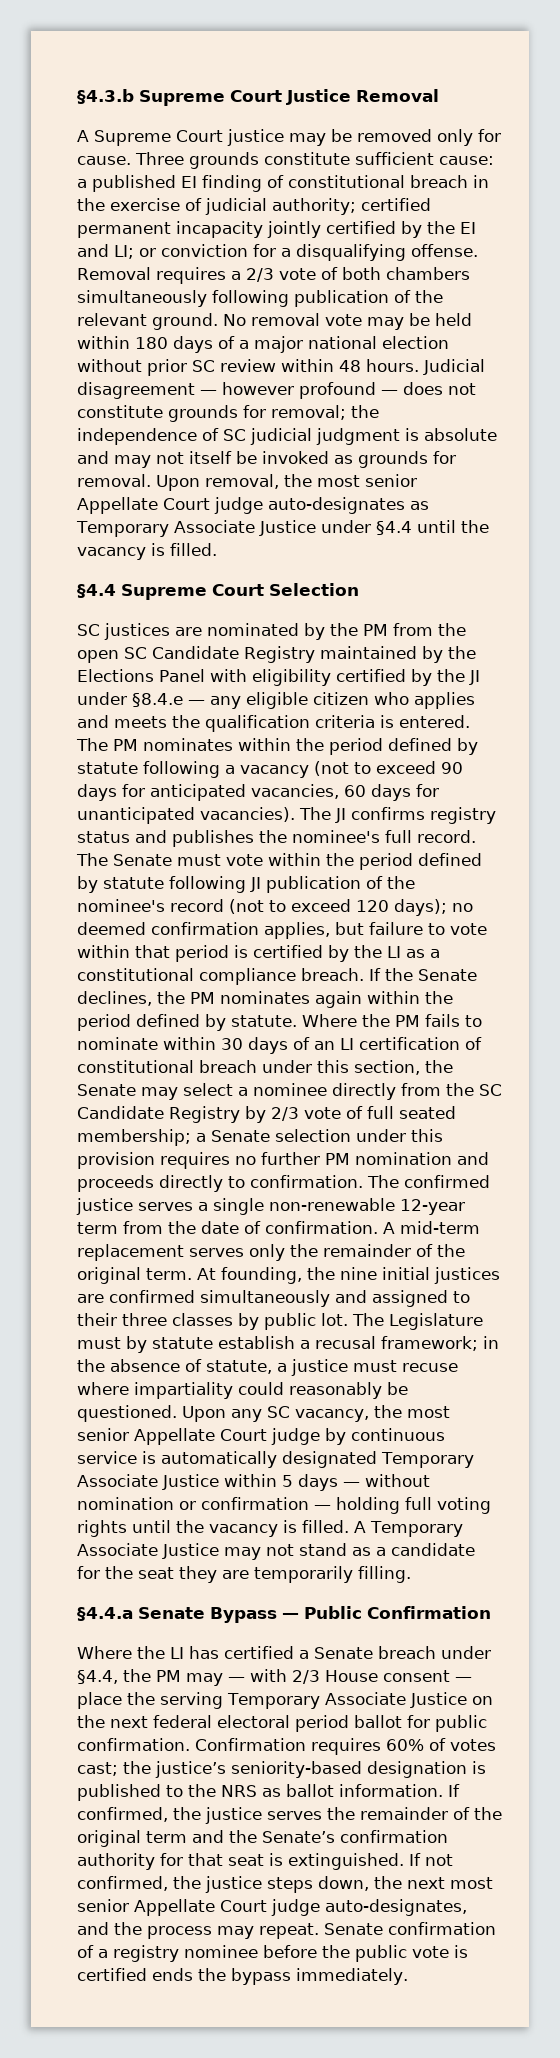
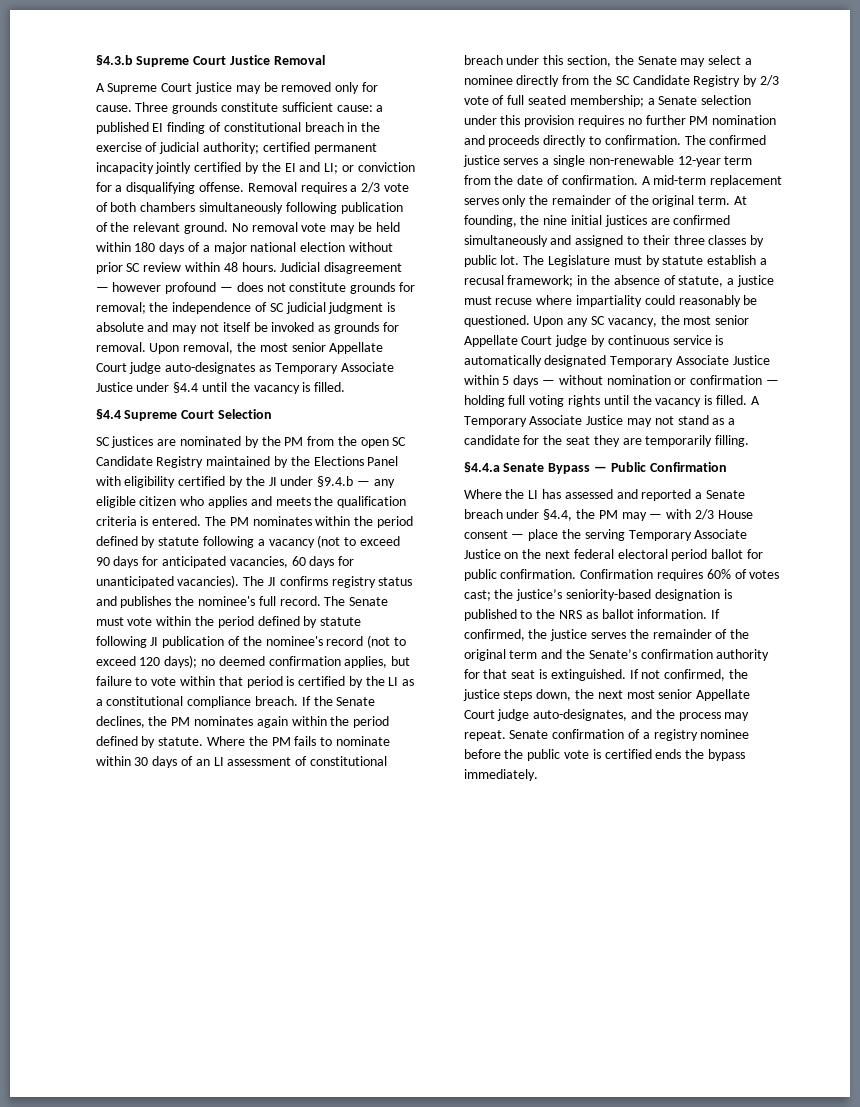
[132,693,184,707] §8.4.e -> [317,476,354,487] §9.4.b
[359,1037,461,1050] certification -> [227,757,292,766] assessment
[224,1646,295,1659] certified -> [564,489,692,501] assessed and reported

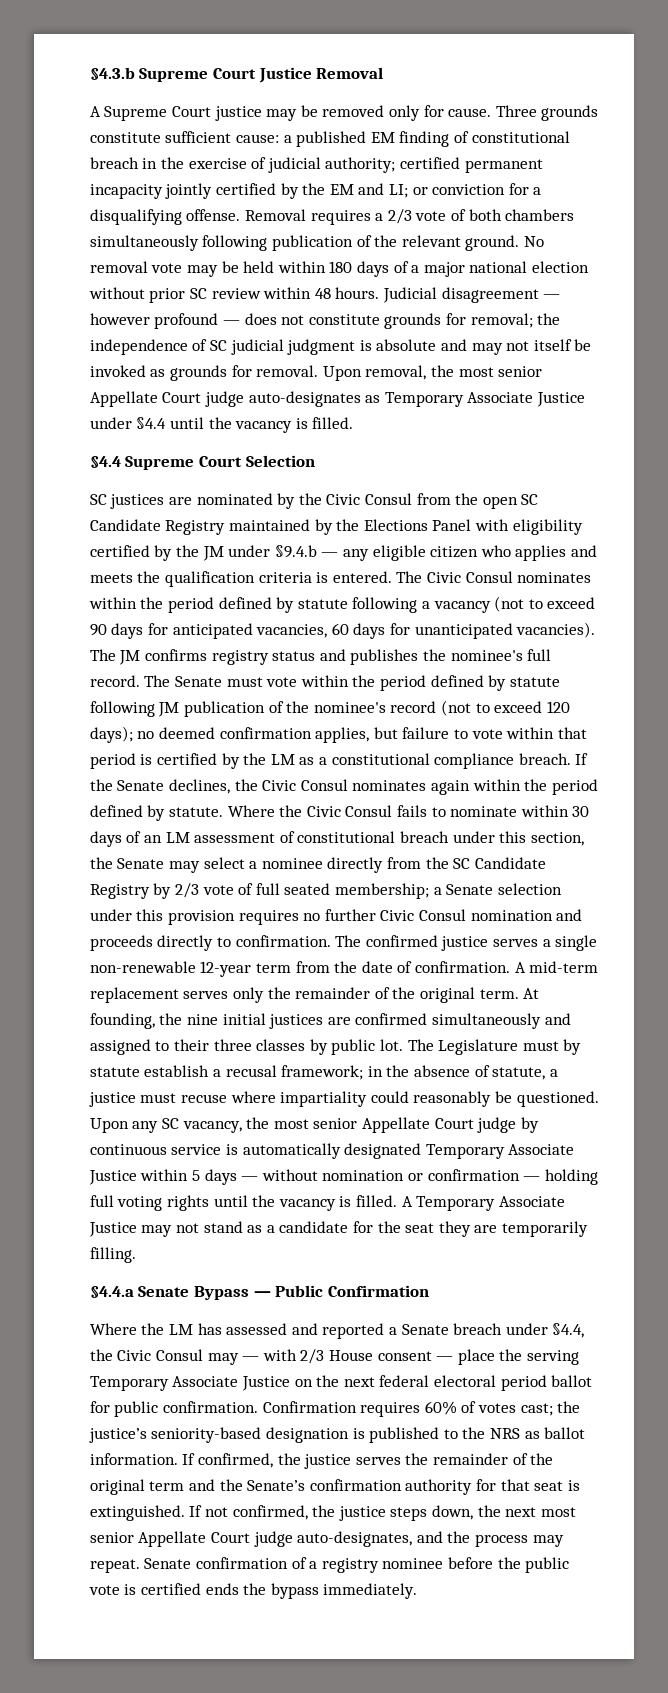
[152,123,164,132] EI -> [370,132,395,143] EM
[284,163,296,172] EI -> [329,184,354,195] EM
[284,437,304,446] PM -> [326,493,412,505] Civic Consul
[268,477,277,486] JI -> [202,546,224,561] JM
[229,517,249,526] PM -> [426,571,513,583] Civic Consul
[267,577,276,586] JI -> [119,650,141,665] JM
[150,637,159,646] JI -> [158,702,180,717] JM
[388,677,399,686] LI -> [270,754,295,765] LM
[171,717,191,726] PM -> [262,779,348,791] Civic Consul
[271,737,291,746] PM -> [306,805,393,817] Civic Consul
[213,757,224,766] LI -> [165,832,190,843] LM
[689,116,709,125] PM -> [380,909,466,921] Civic Consul
[528,490,539,499] LI -> [169,1324,194,1335] LM
[598,510,618,519] PM -> [117,1349,204,1361] Civic Consul

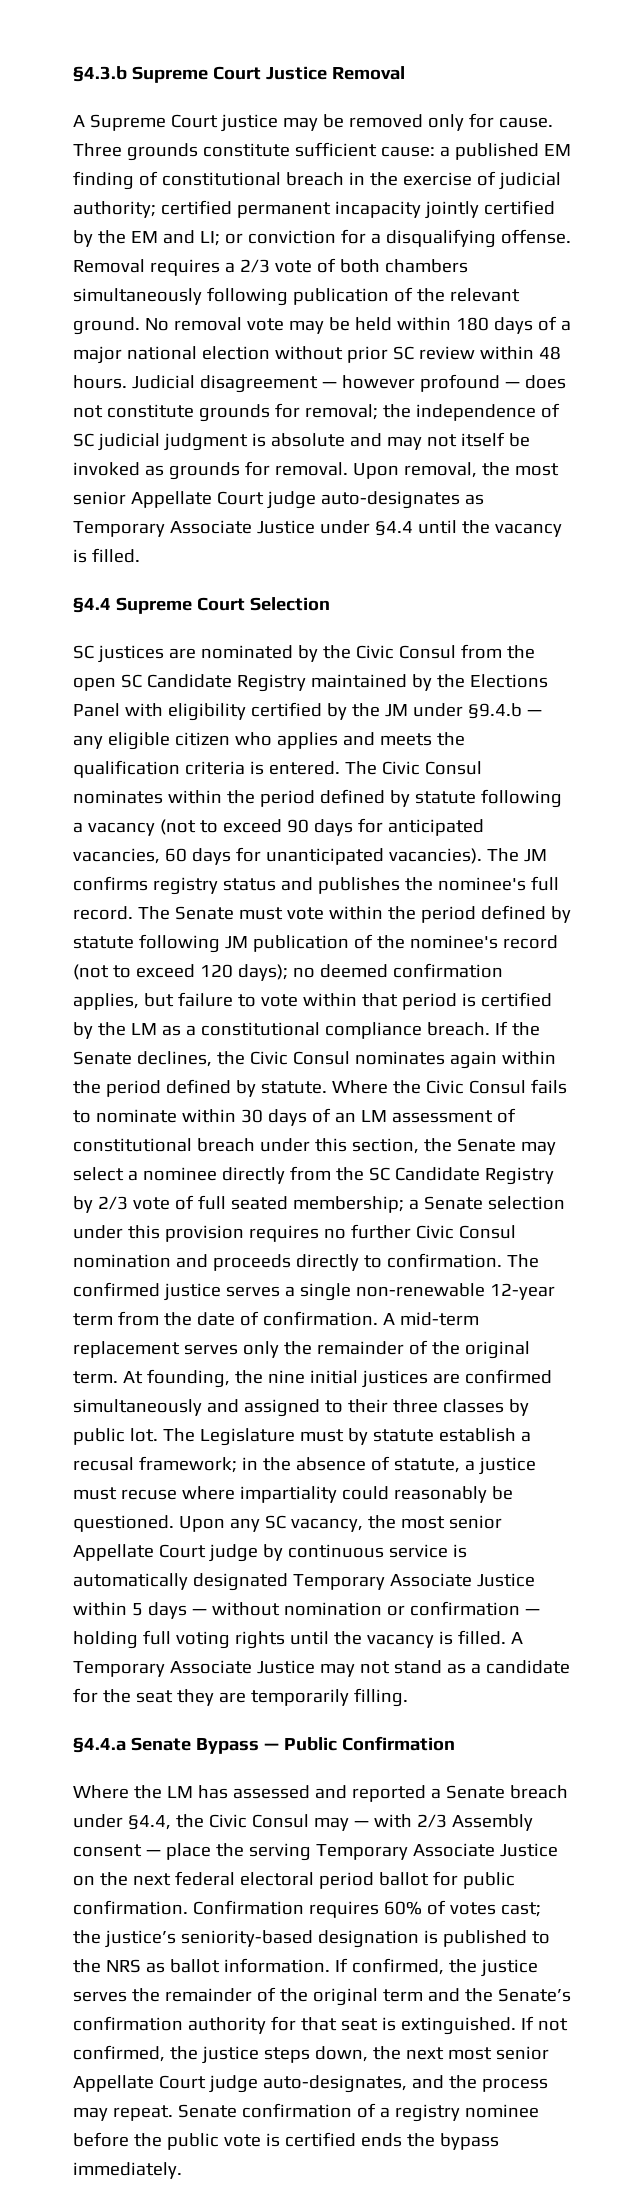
[328,1350,373,1361] House -> [452,1814,534,1831] Assembly

